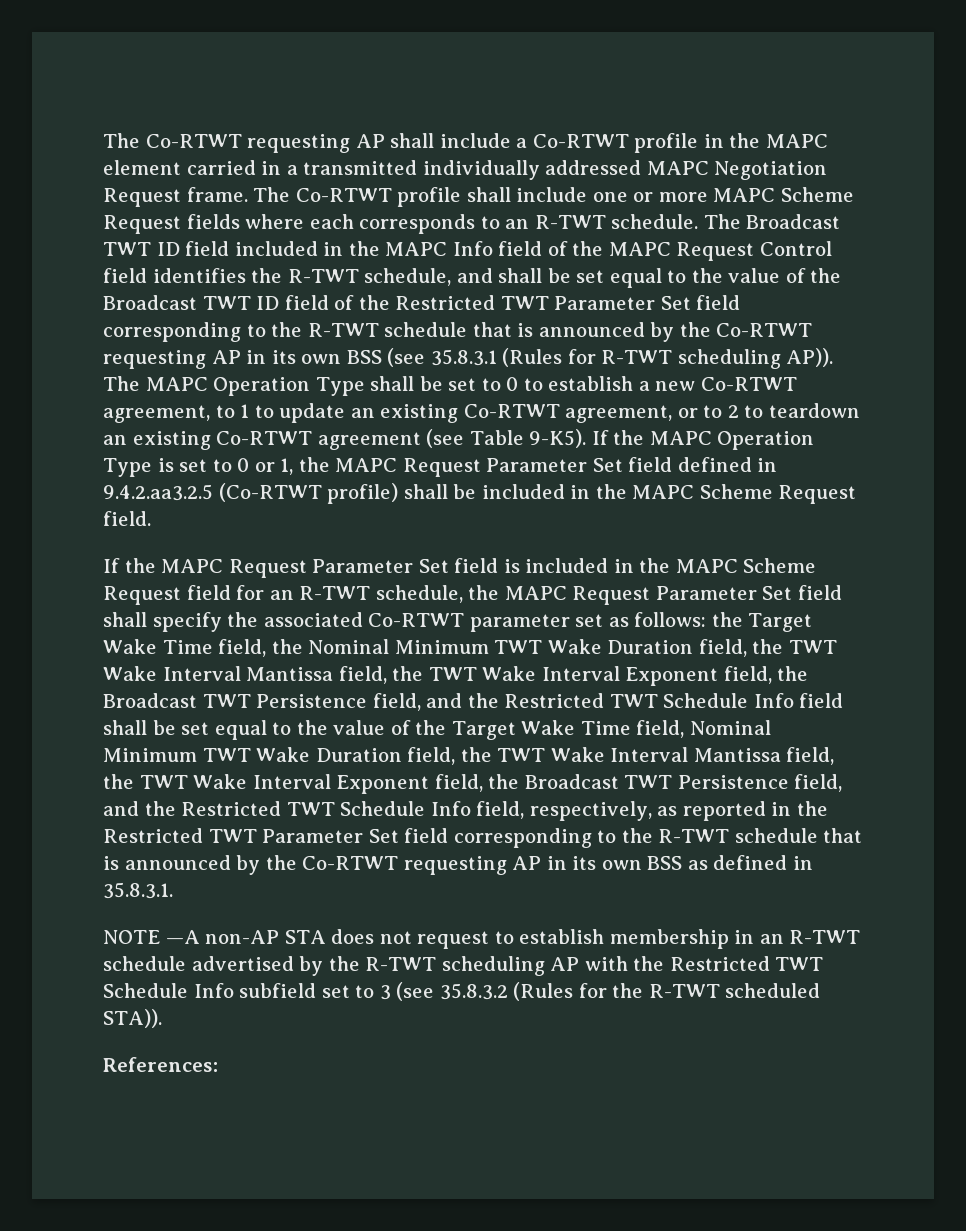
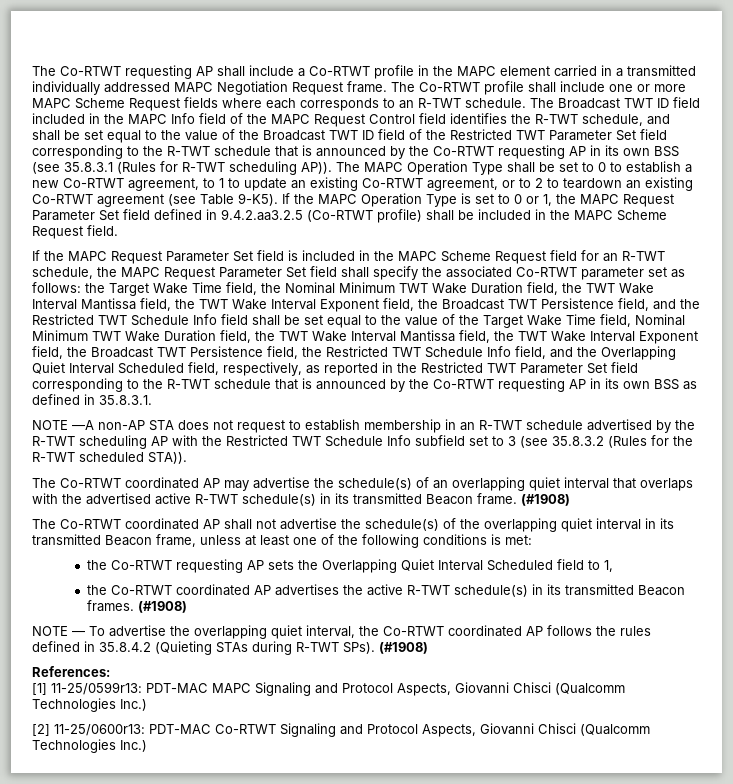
[103,801,139,816] and -> (298, 352) none
(525, 810) none -> [550,346,676,360] [32,362,219,375] and the Overlapping Quiet Interval Scheduled field,
[103,1057,218,1072] References: -> [32,477,693,491] [32,493,570,506] [32,518,674,532] [32,534,532,548] [86,559,613,573] [86,584,685,597] [86,600,187,613] [32,625,651,639] [32,641,428,655] [32,666,110,677] [32,682,625,696] [32,698,147,712] [32,723,650,737] [32,739,147,753] The Co-RTWT coordinated AP may advertise the schedule(s) of an overlapping quiet interval that overlaps with the advertised active R-TWT schedule(s) in its transmitted Beacon frame. (#1908) // The Co-RTWT coordinated AP shall not advertise the schedule(s) of the overlapping quiet interval in its transmitted Beacon frame, unless at least one of the following conditions is met: // the Co-RTWT requesting AP sets the Overlapping Quiet Interval Scheduled field to 1, // the Co-RTWT coordinated AP advertises the active R-TWT schedule(s) in its transmitted Beacon frames. (#1908) // NOTE — To advertise the overlapping quiet interval, the Co-RTWT coordinated AP follows the rules defined in 35.8.4.2 (Quieting STAs during R-TWT SPs). (#1908) // References: // [1] 11-25/0599r13: PDT-MAC MAPC Signaling and Protocol Aspects, Giovanni Chisci (Qualcomm Technologies Inc.) // [2] 11-25/0600r13: PDT-MAC Co-RTWT Signaling and Protocol Aspects, Giovanni Chisci (Qualcomm Technologies Inc.)

